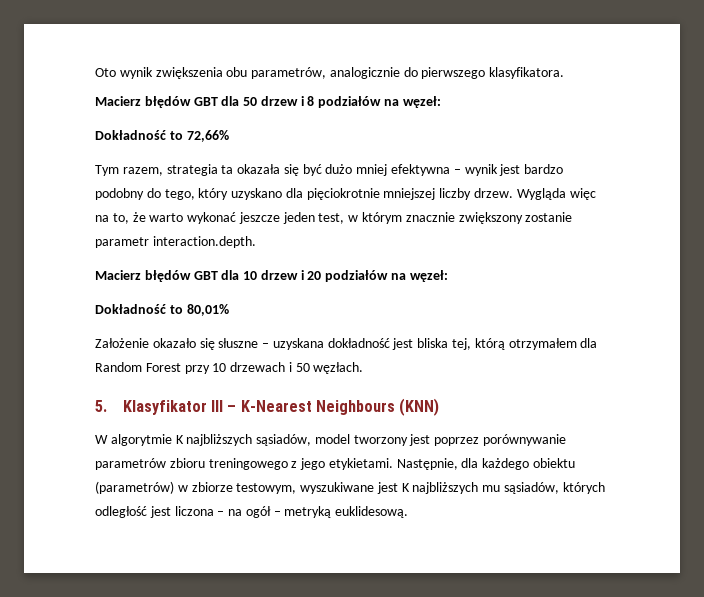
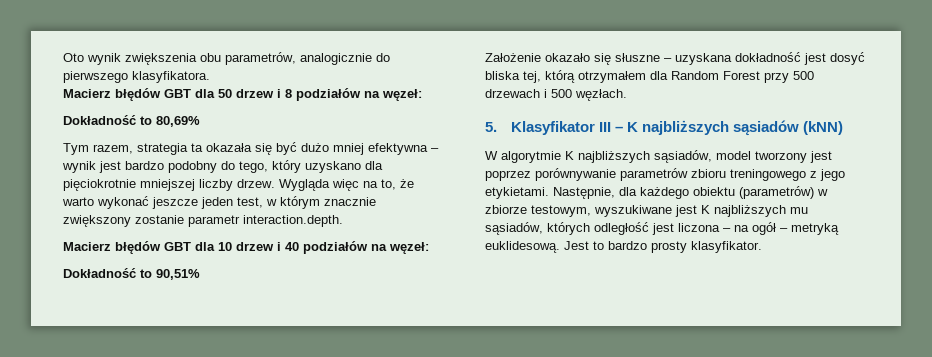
[186,130,229,142] 72,66% -> [156,116,200,127] 80,69%
[307,270,448,282] [95,304,229,316] 20 podziałów na węzeł: // Dokładność to 80,01% -> [285,241,429,254] [63,268,200,280] 40 podziałów na węzeł: // Dokładność to 90,51%
(414, 344) none -> [830,52,865,65] dosyć
[212,363,227,372] 10 -> [793,71,814,80] 500
[295,363,310,372] 50 -> [551,89,572,98] 500
[240,398,440,416] K-Nearest Neighbours (KNN) -> [626,120,843,136] K najbliższych sąsiadów (kNN)
(409, 512) none -> [564,241,762,253] Jest to bardzo prosty klasyfikator.

